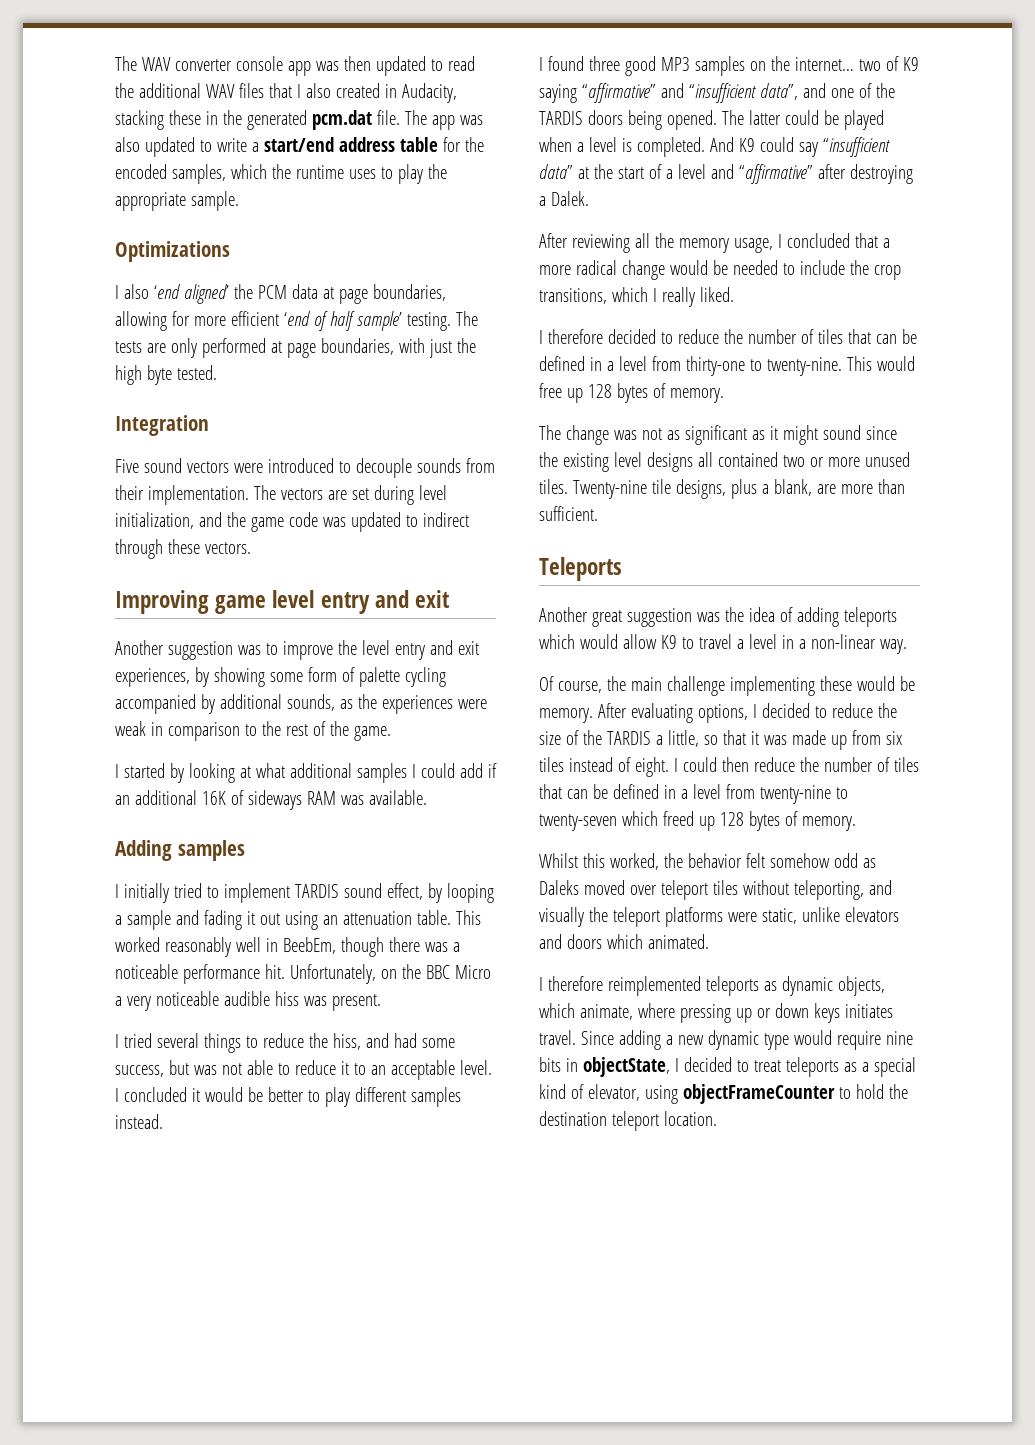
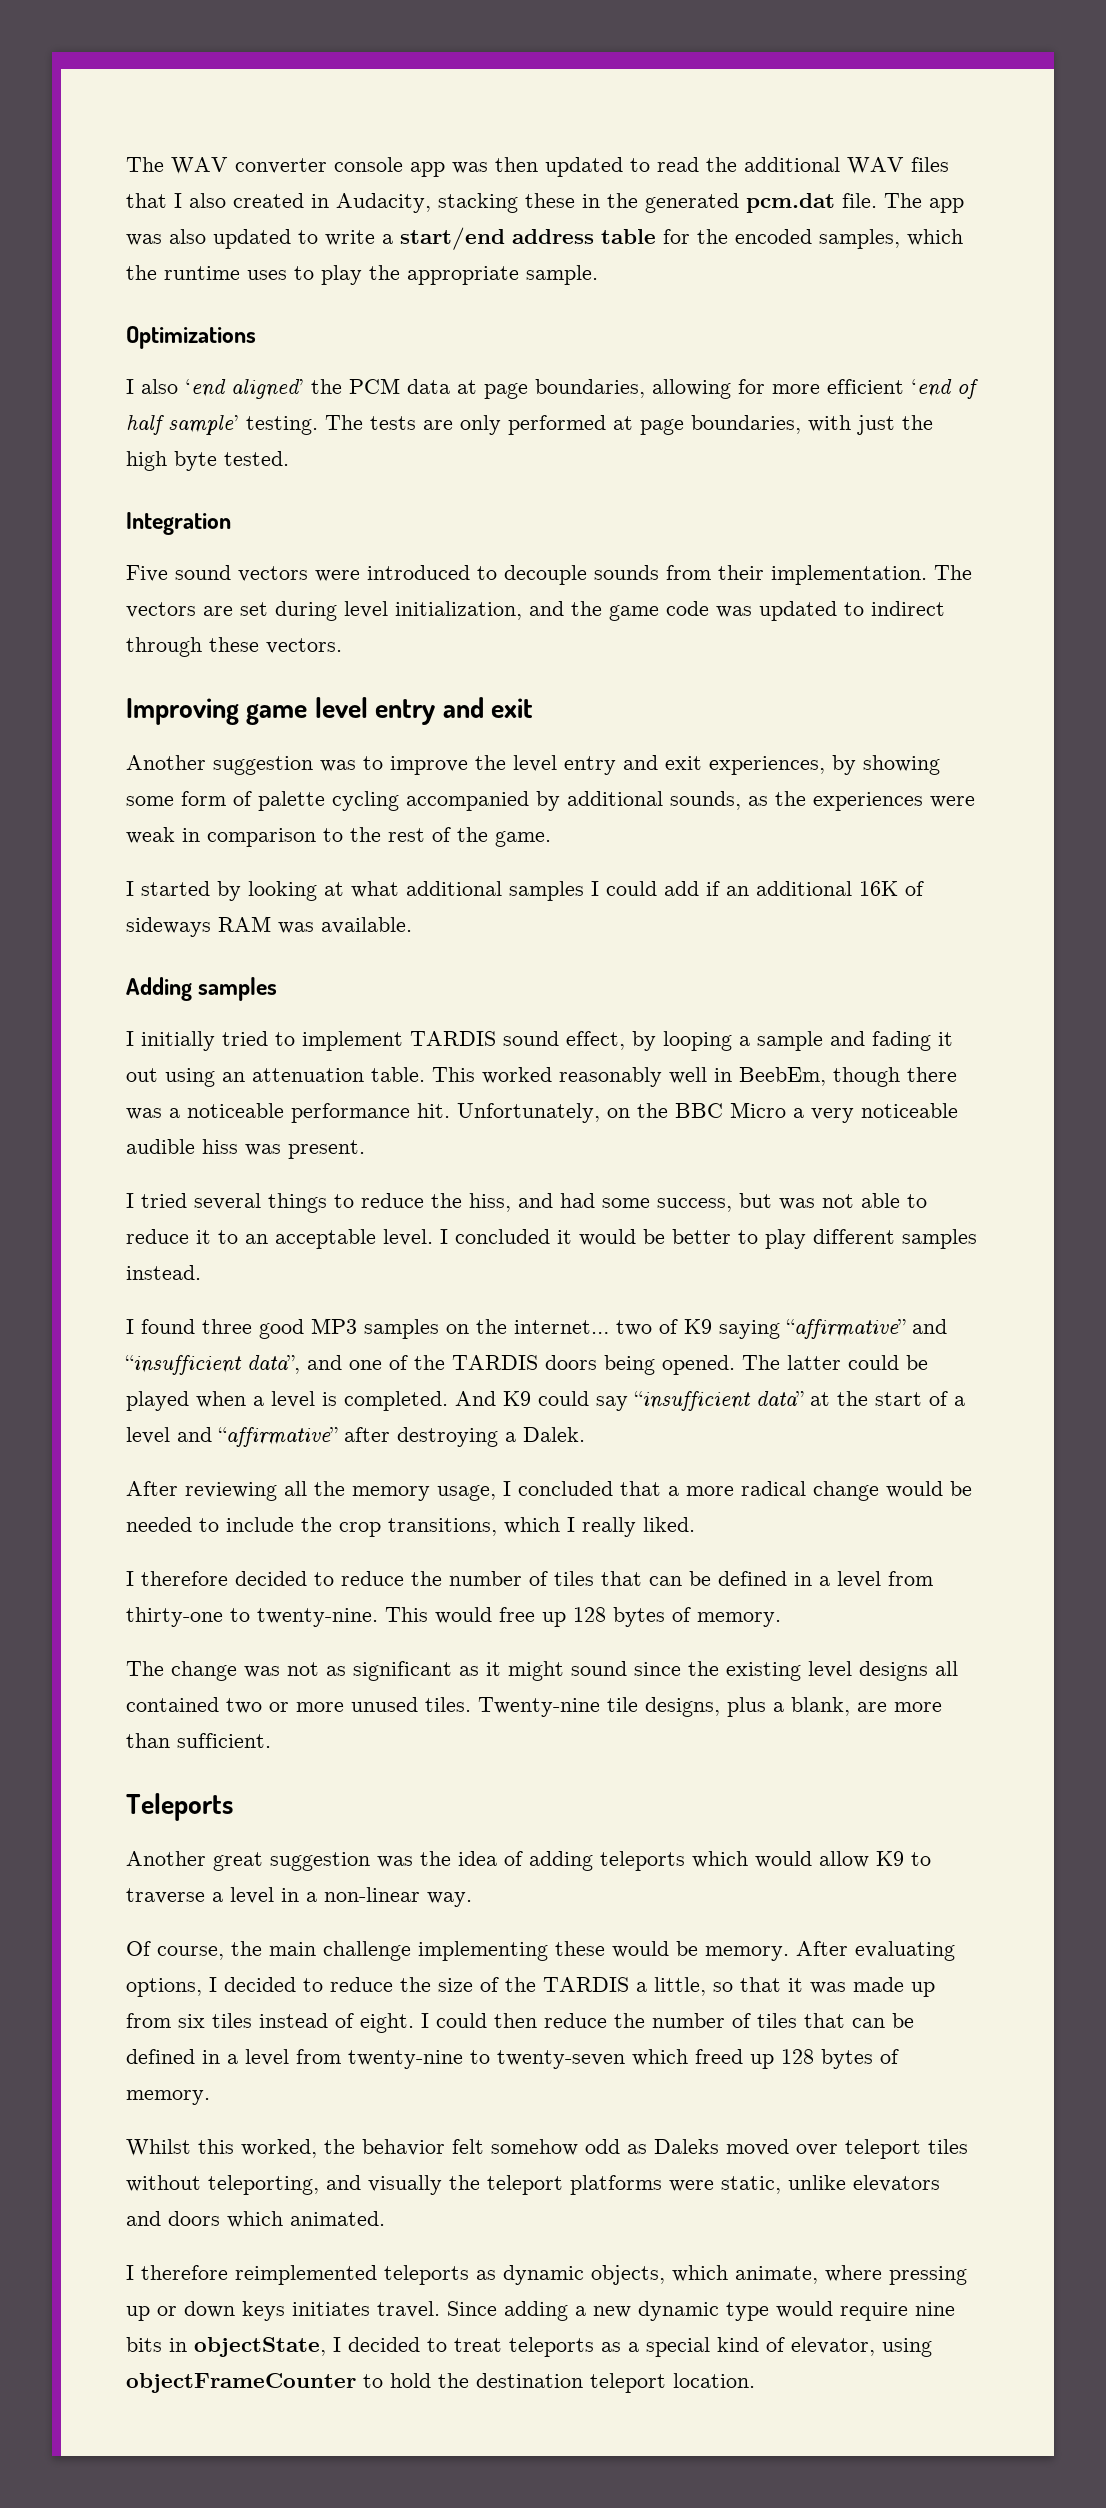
[698,634,732,649] travel -> [126,1888,205,1904] traverse

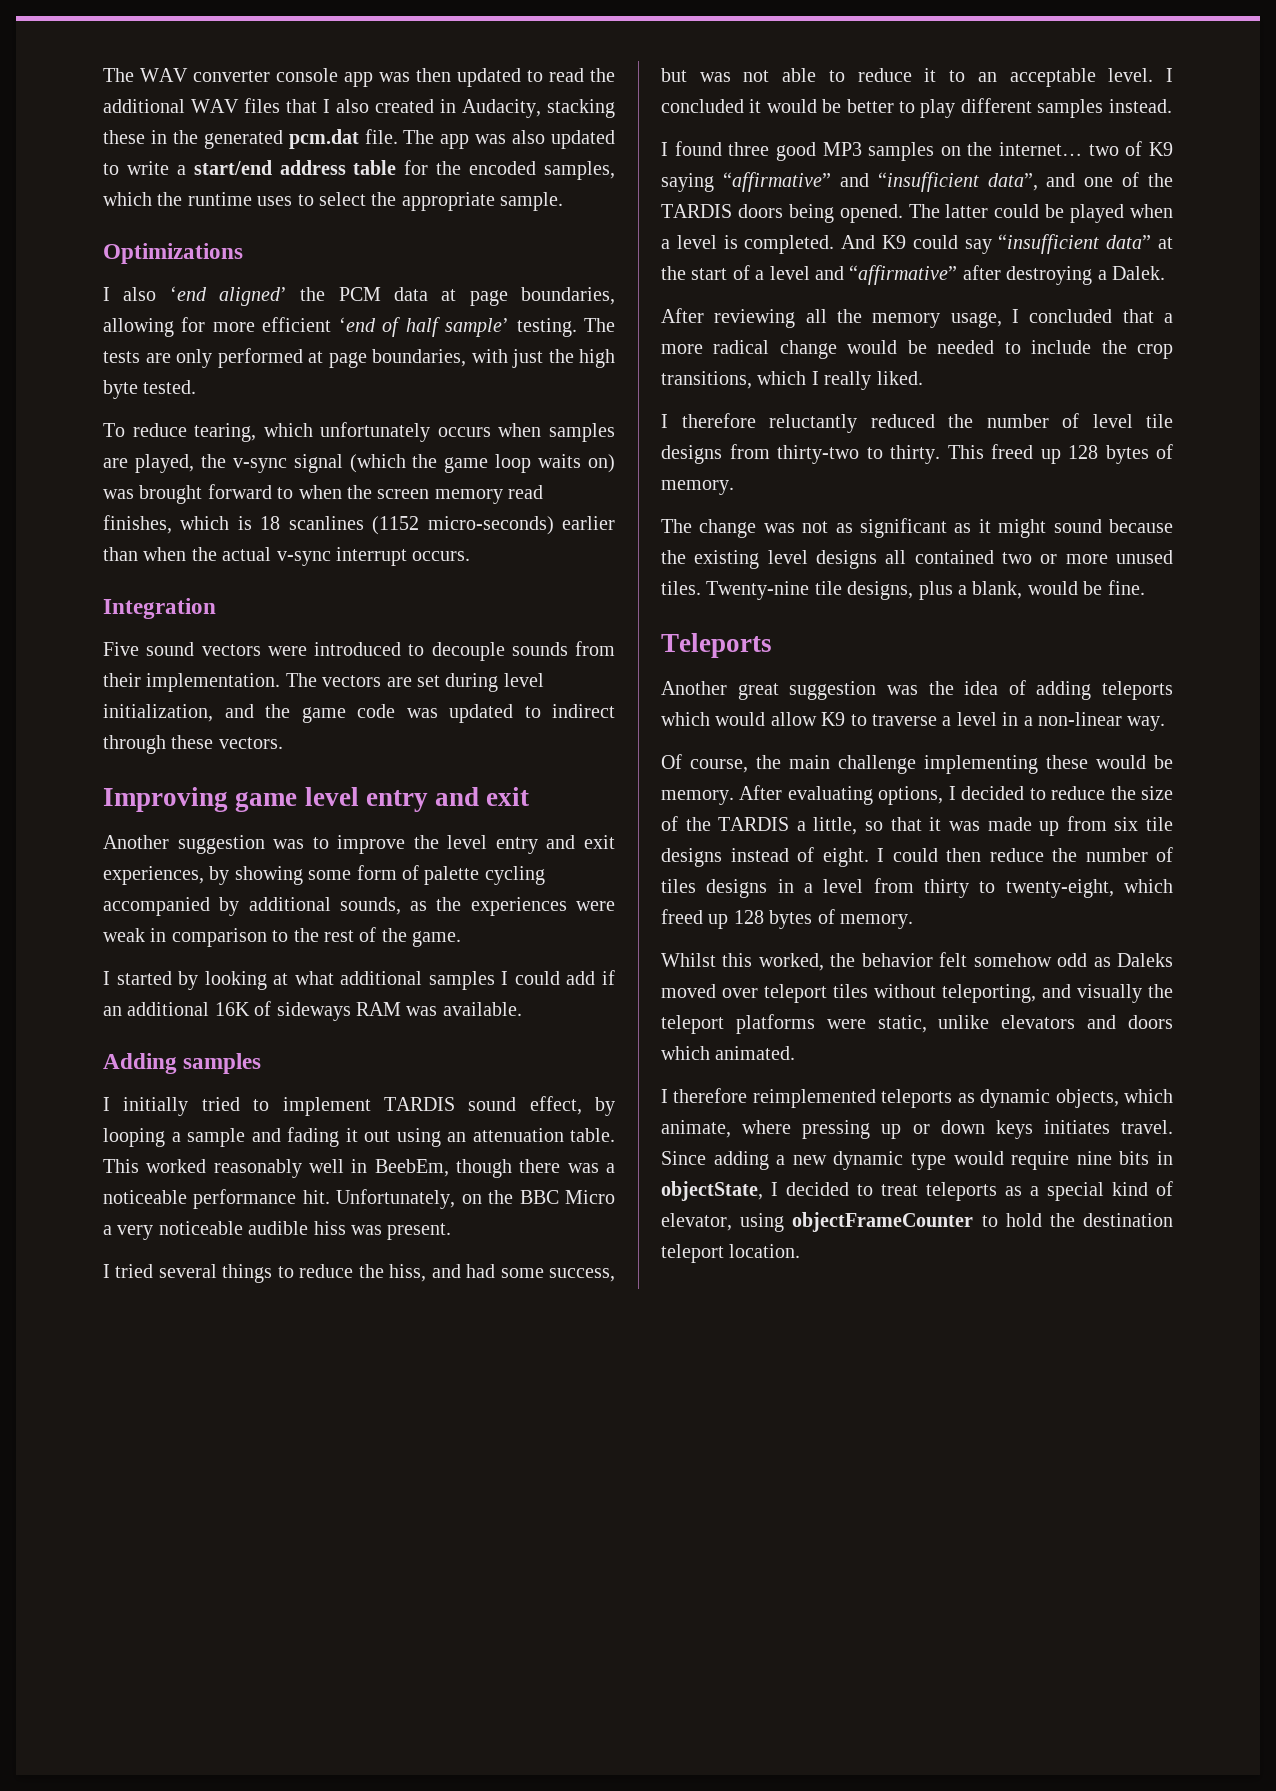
[321,265,362,285] play -> [319,192,366,206] select
(289, 458) none -> [103,422,615,442] [103,454,615,473] [103,484,544,504] [103,515,615,535] [103,547,471,566] // To reduce tearing, which unfortunately occurs when samples are played, the v-sync signal (which the game loop waits on) was brought forward to when the screen memory read finishes, which is 18 scanlines (1152 micro-seconds) earlier than when the actual v-sync interrupt occurs.
[235,1571,933,1588] [126,1607,535,1627] decided to reduce the number of tiles that can be defined in a level from thirty-one to twenty-nine. This would free -> [769,413,1173,433] [661,444,1033,464] reluctantly reduced the number of level tile designs from thirty-two to thirty. This freed
[634,1662,681,1676] since -> [1109,519,1173,533] because
[857,1702,942,1712] [126,1733,271,1748] are more than sufficient. -> [1027,580,1145,595] would be fine.
[212,2013,252,2028] tiles -> [1146,817,1174,831] [661,848,722,867] tile designs
[804,2013,914,2028] [126,2049,625,2069] that can be defined in a level from twenty-nine to twenty-seven -> [706,878,1114,898] designs in a level from thirty to twenty-eight,

